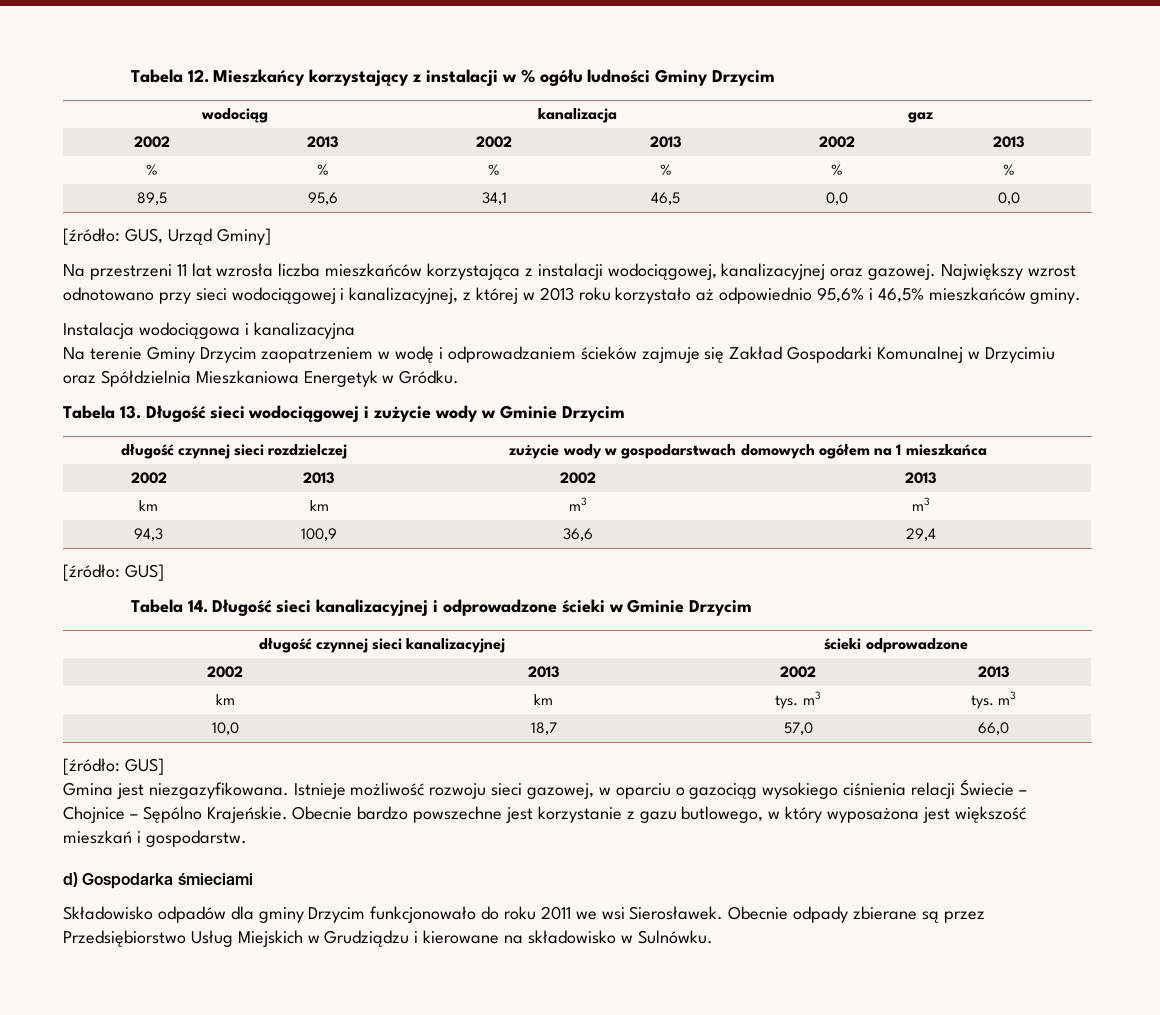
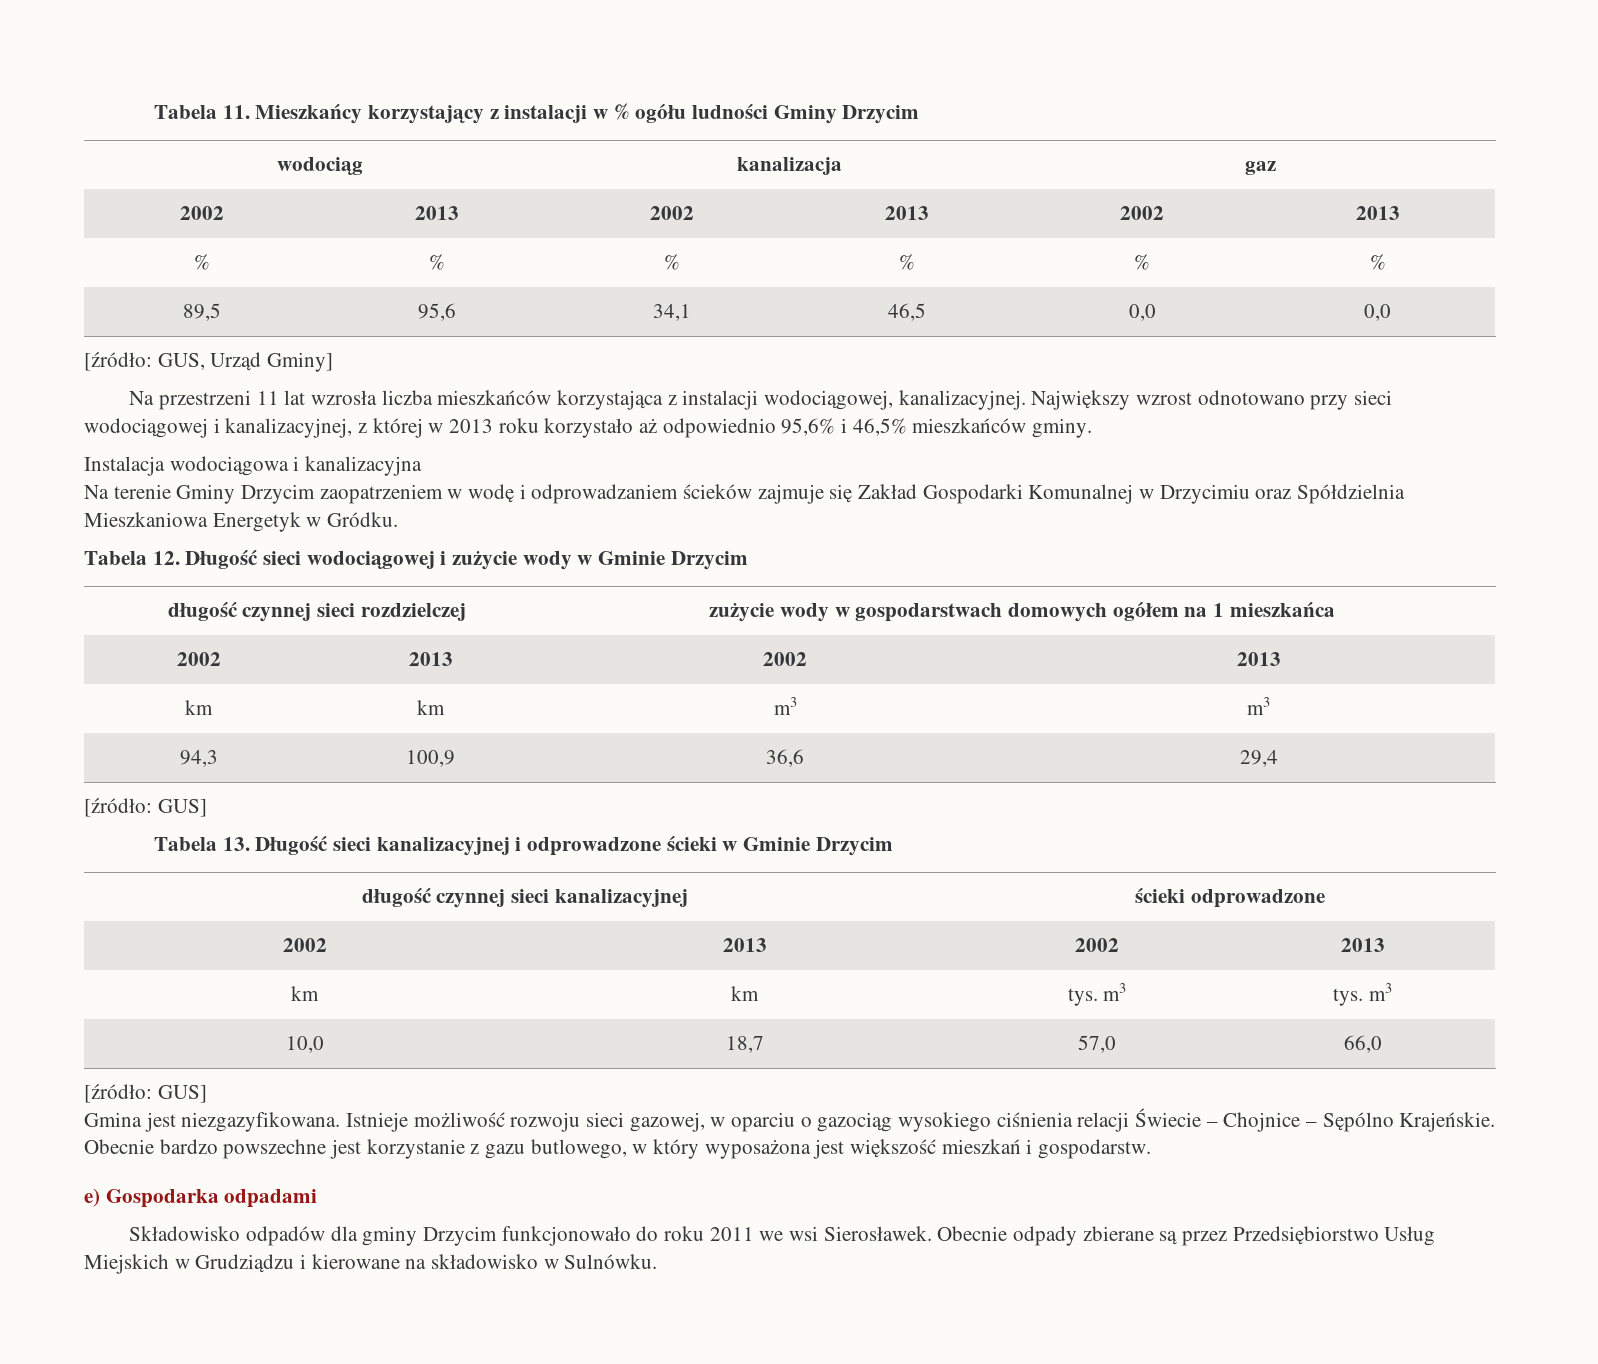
[130,69,209,83] Tabela 12. -> [153,105,250,119] Tabela 11.
[721,263,937,280] kanalizacyjnej oraz gazowej. -> [898,390,1026,410] kanalizacyjnej.
[119,405,141,419] 13. -> [152,551,180,565] 12.
[187,600,208,613] 14. -> [222,837,250,851] 13.
[63,872,253,889] d) Gospodarka śmieciami -> [84,1188,318,1208] e) Gospodarka odpadami

